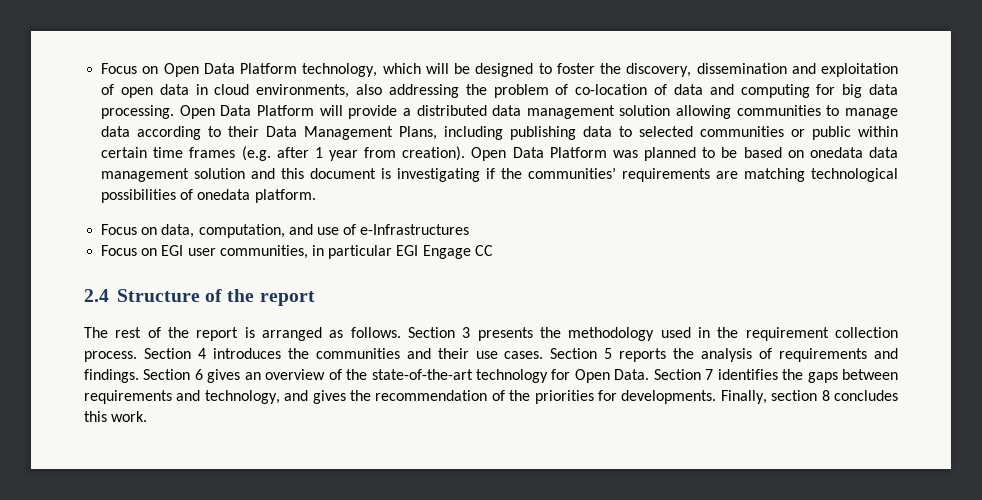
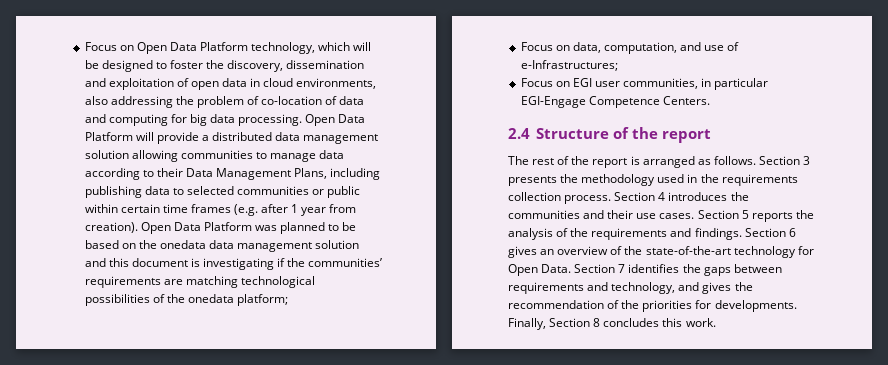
(804, 154) none -> [138,240,157,249] the
[197,189,316,203] onedata platform. -> [166,294,289,306] the onedata platform;
[360,224,470,235] e-Infrastructures -> [520,60,618,71] e-Infrastructures;
[396,245,493,259] EGI Engage CC -> [520,96,710,108] EGI-Engage Competence Centers.
[745,327,829,341] requirement -> [721,174,798,186] requirements
(773, 353) none -> [570,228,589,237] the
[771,390,818,401] section -> [549,318,591,327] Section

